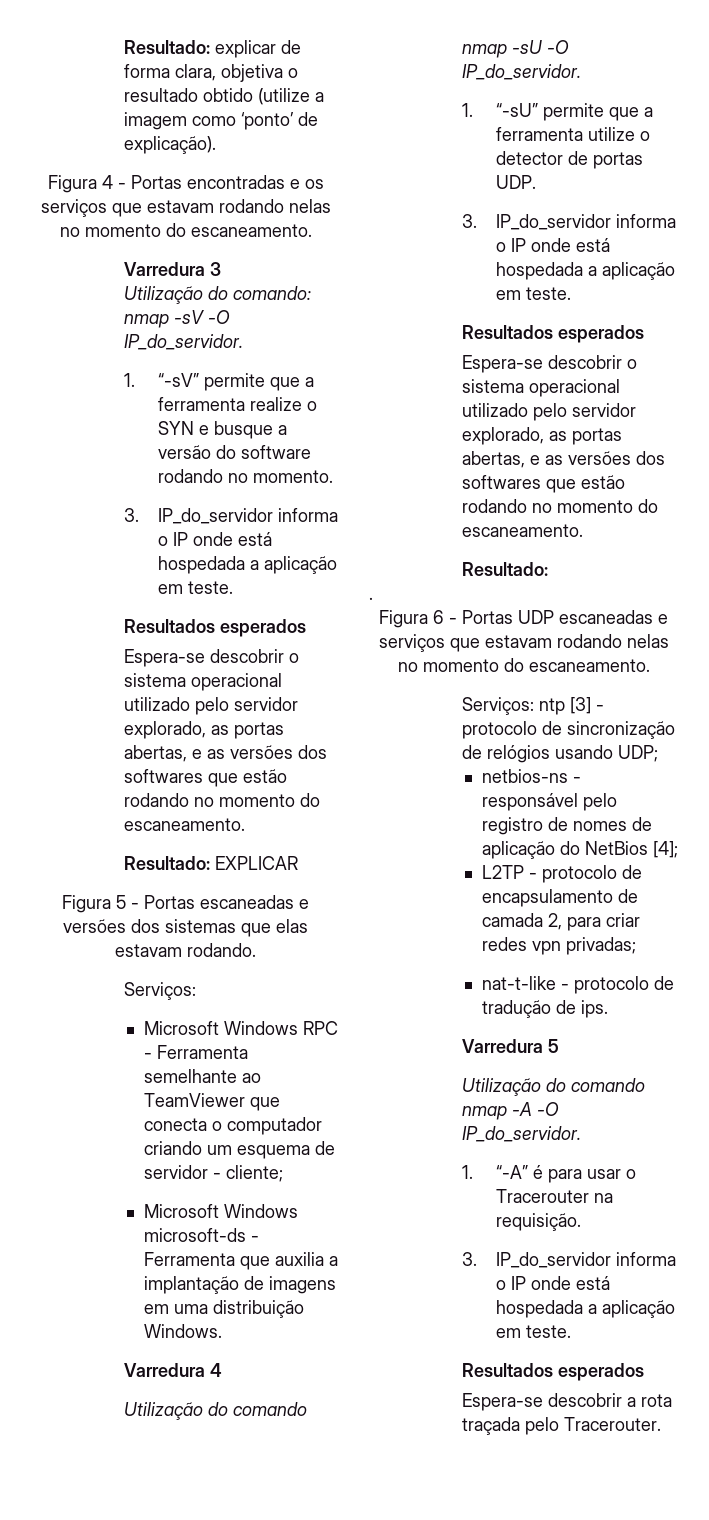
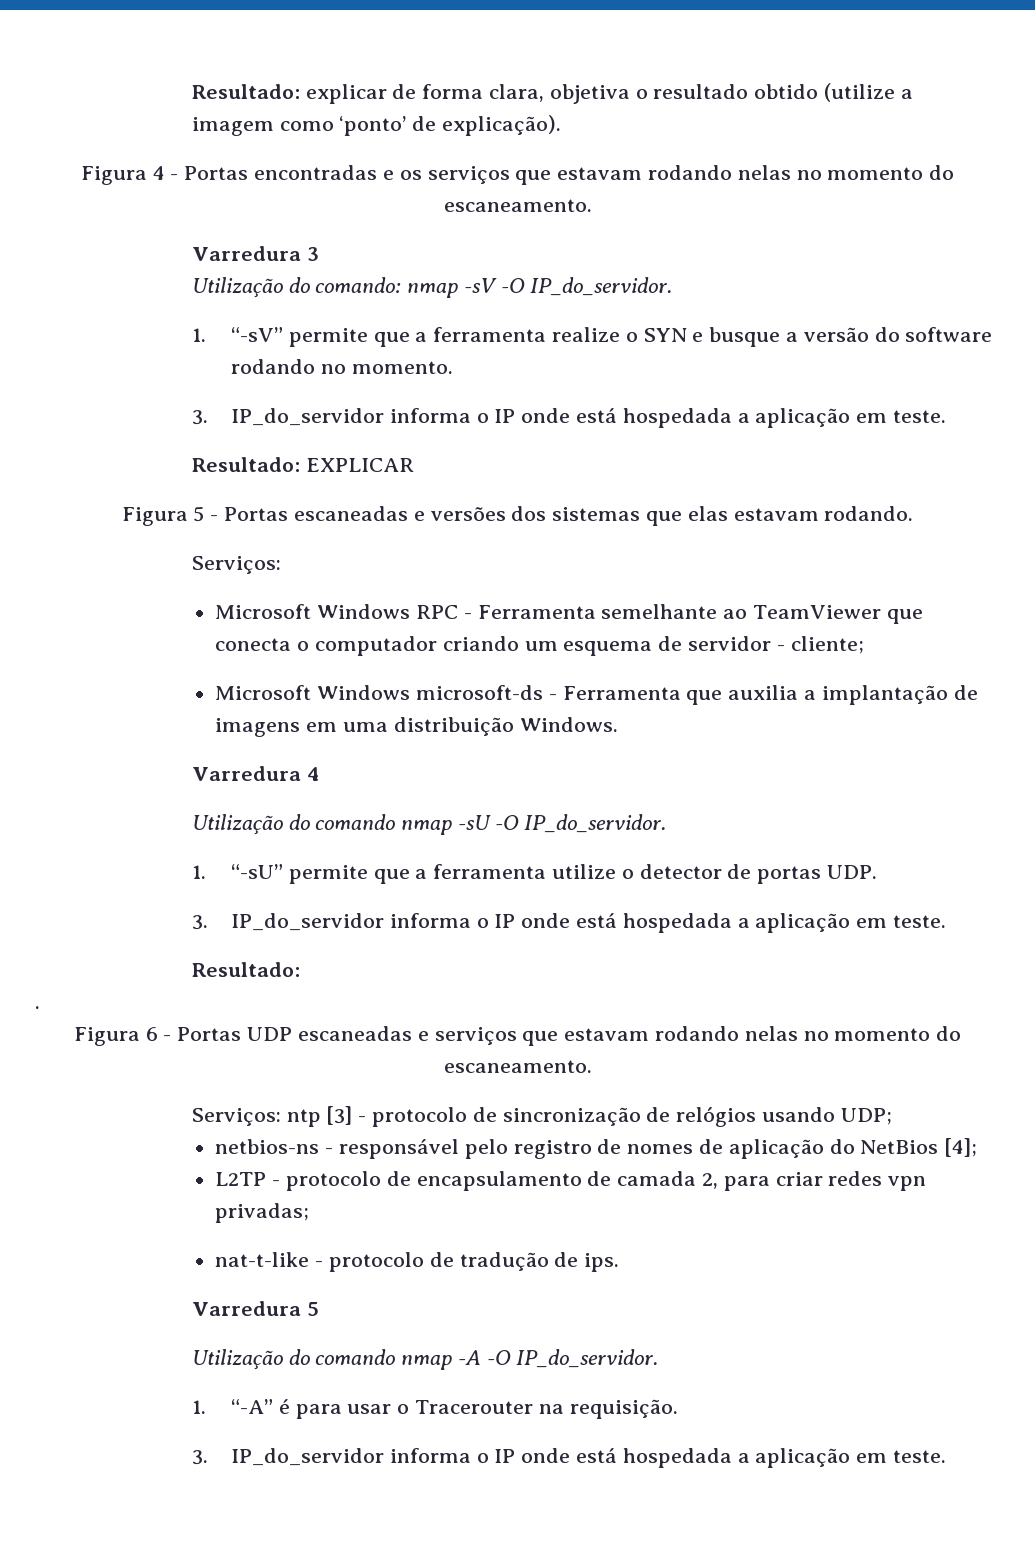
[123,619,306,637] [123,649,299,667] [123,673,282,691] [123,697,298,715] [123,721,284,739] [123,745,327,762] [123,769,287,787] [123,793,320,807] [123,818,245,831] // Resultados esperados // Espera-se descobrir o sistema operacional utilizado pelo servidor explorado, as portas abertas, e as versões dos softwares que estão rodando no momento do escaneamento. -> (947, 416) none
[461,325,644,343] [461,355,637,373] [461,379,620,397] [461,403,636,421] [461,427,622,445] [461,451,665,468] [461,475,625,493] [461,499,658,513] [461,524,583,537] // Resultados esperados // Espera-se descobrir o sistema operacional utilizado pelo servidor explorado, as portas abertas, e as versões dos softwares que estão rodando no momento do escaneamento. -> (947, 921) none
[461,1363,644,1381] [461,1393,672,1411] [461,1417,661,1435] // Resultados esperados // Espera-se descobrir a rota traçada pelo Tracerouter. -> (947, 1456) none

